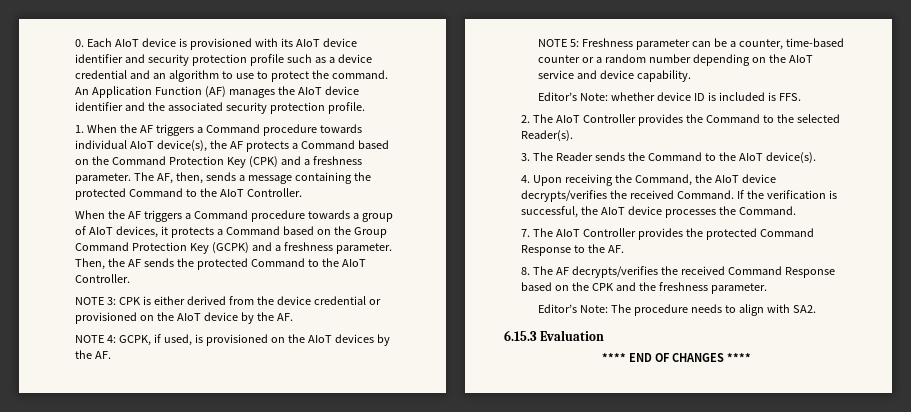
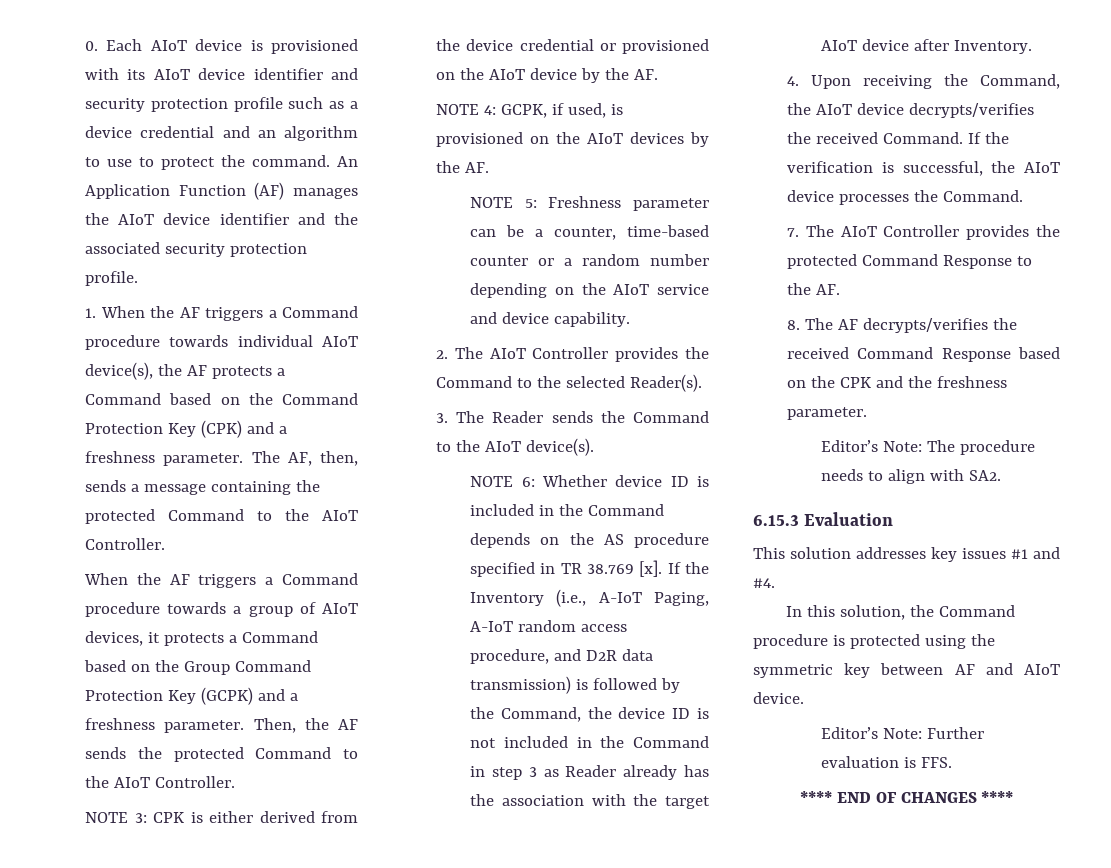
[538,92,801,101] // Editor’s Note: whether device ID is included is FFS. -> (631, 319) none
(816, 158) none -> [470,475,709,487] [470,504,665,516] [470,533,709,548] [470,560,709,577] [470,589,709,607] [470,620,628,632] [470,649,654,664] [470,676,681,694] [470,707,709,722] [470,736,709,748] [470,765,709,780] [470,794,710,809] [821,39,1033,54] // NOTE 6: Whether device ID is included in the Command depends on the AS procedure specified in TR 38.769 [x]. If the Inventory (i.e., A-IoT Paging, A-IoT random access procedure, and D2R data transmission) is followed by the Command, the device ID is not included in the Command in step 3 as Reader already has the association with the target AIoT device after Inventory.
(605, 335) none -> [753,547,1060,562] [753,578,775,588] [785,605,1015,620] [753,634,995,649] [753,663,1060,678] [753,692,804,704] [821,727,985,739] [821,756,953,768] // This solution addresses key issues #1 and #4. // In this solution, the Command procedure is protected using the symmetric key between AF and AIoT device. // Editor’s Note: Further evaluation is FFS.

